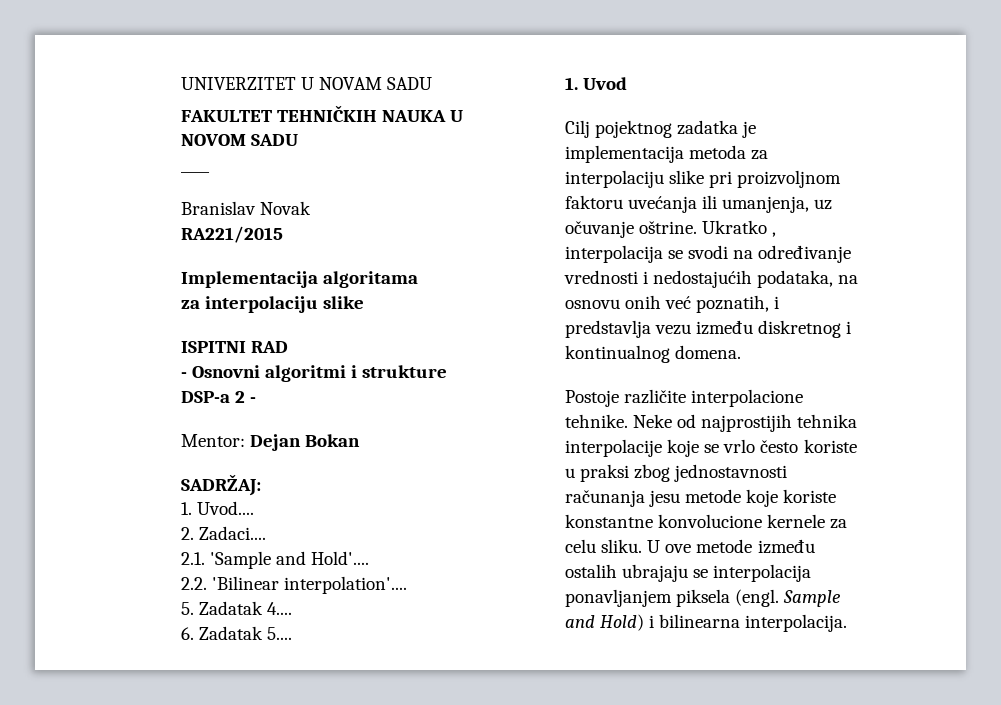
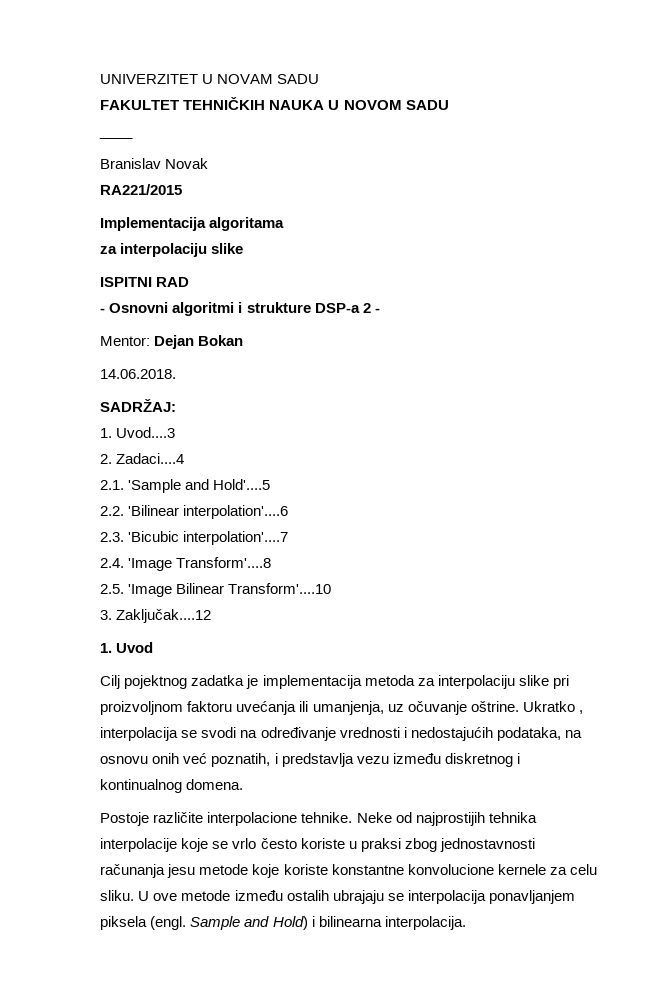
(361, 440) none -> [100,369,177,379] // 14.06.2018.
[197,501,255,515] Uvod.... -> [116,427,176,438] Uvod....3
[199,526,267,540] Zadaci.... -> [116,453,185,464] Zadaci....4
[311,551,370,565] Hold'.... -> [213,479,271,490] Hold'....5
[284,576,408,594] [180,601,293,615] [180,626,293,640] interpolation'.... // 5. Zadatak 4.... // 6. Zadatak 5.... -> [183,505,289,519] [100,531,289,545] [100,557,272,571] [100,583,332,597] [100,609,212,623] interpolation'....6 // 2.3. 'Bicubic interpolation'....7 // 2.4. 'Image Transform'....8 // 2.5. 'Image Bilinear Transform'....10 // 3. Zaključak....12

